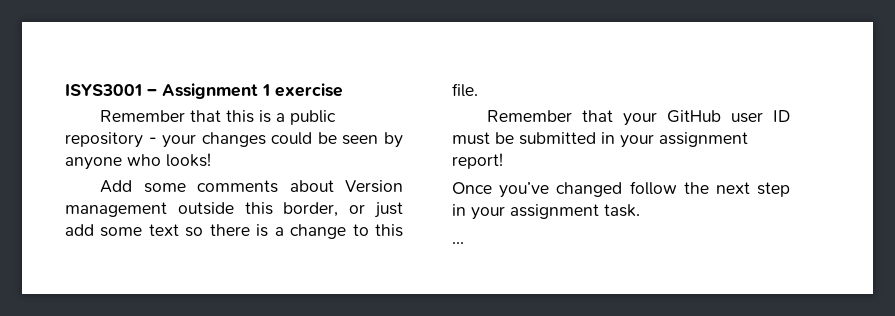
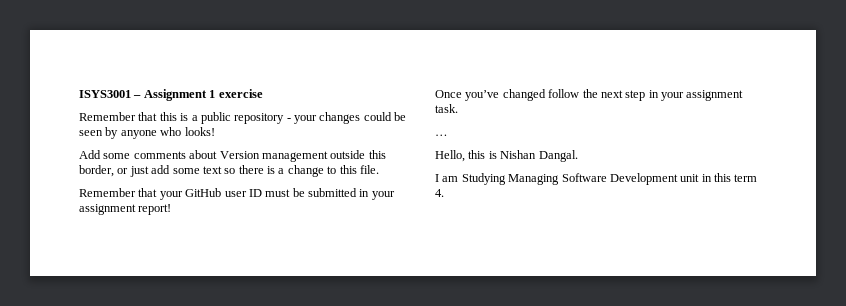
(464, 243) none -> [435,150,578,162] [435,173,758,185] [435,189,444,197] // Hello, this is Nishan Dangal. // I am Studying Managing Software Development unit in this term 4.

